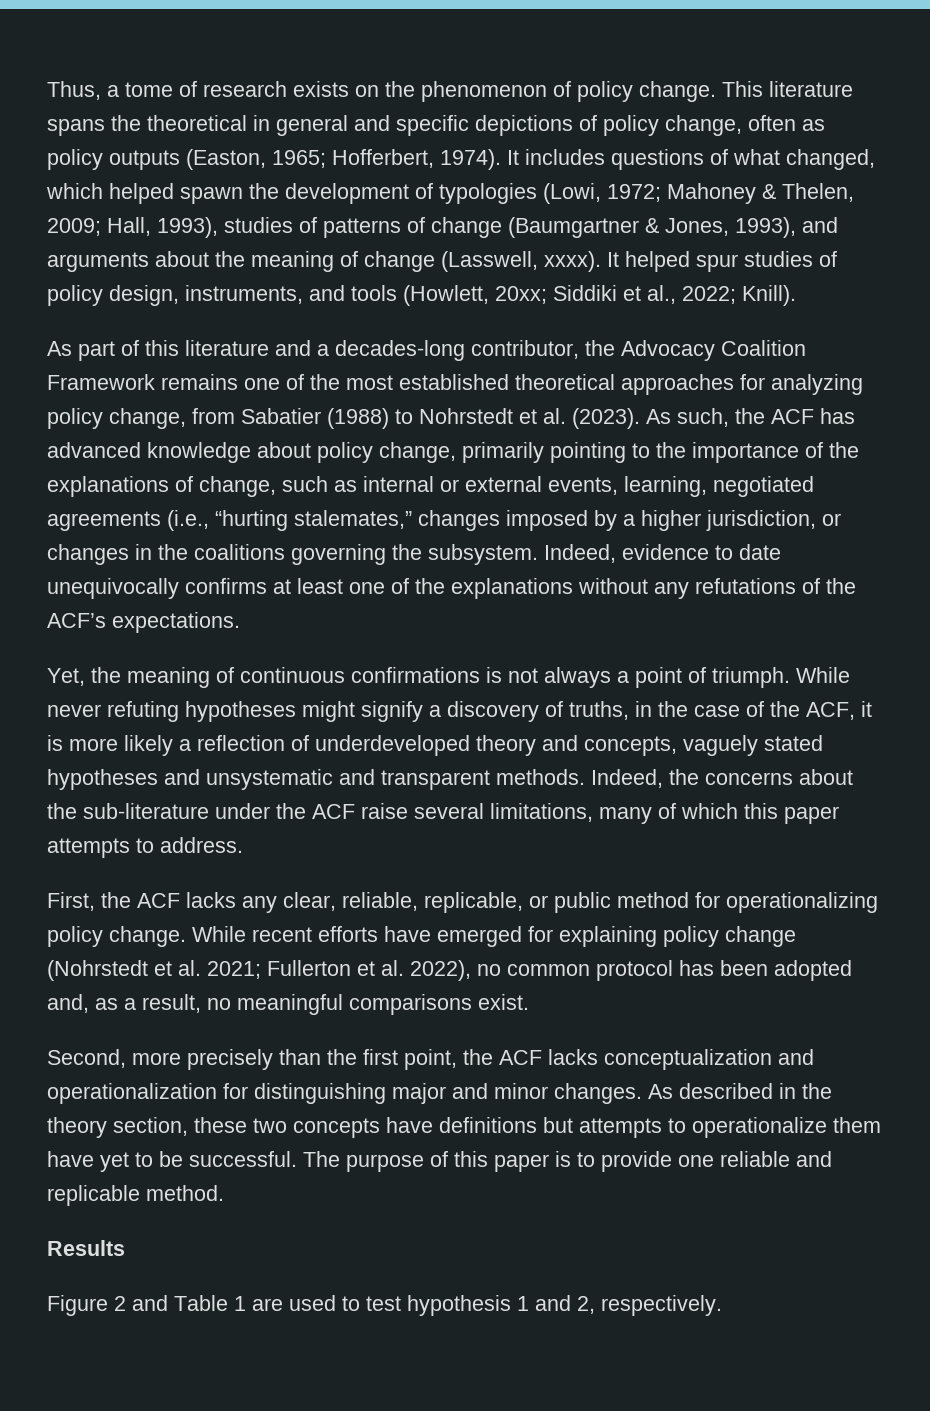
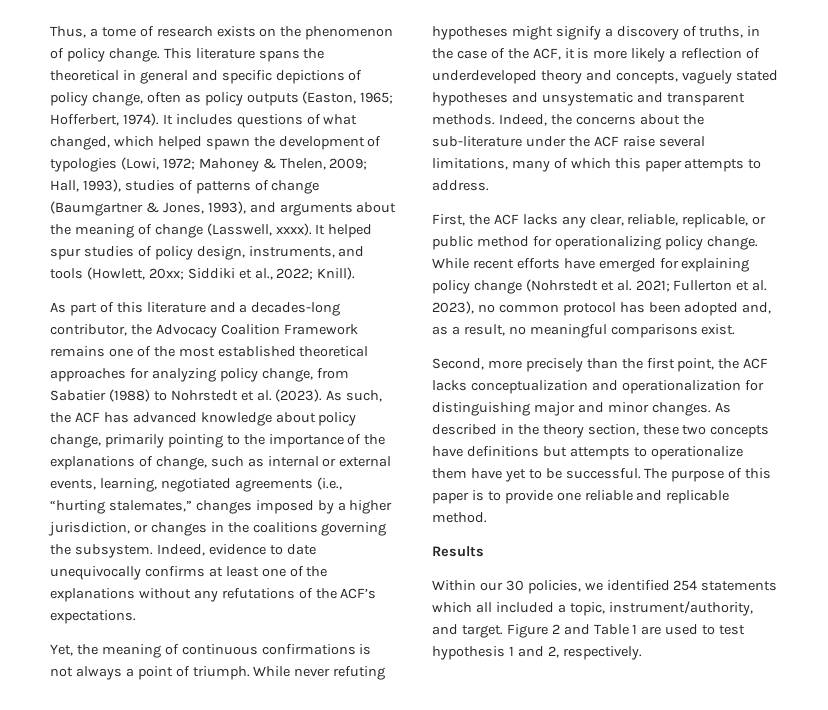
[410,960,471,981] 2022), -> [432,301,474,314] 2023),
(125, 1248) none -> [432,580,778,594] [432,601,753,616] [432,624,503,638] Within our 30 policies, we identified 254 statements which all included a topic, instrument/authority, and target.

